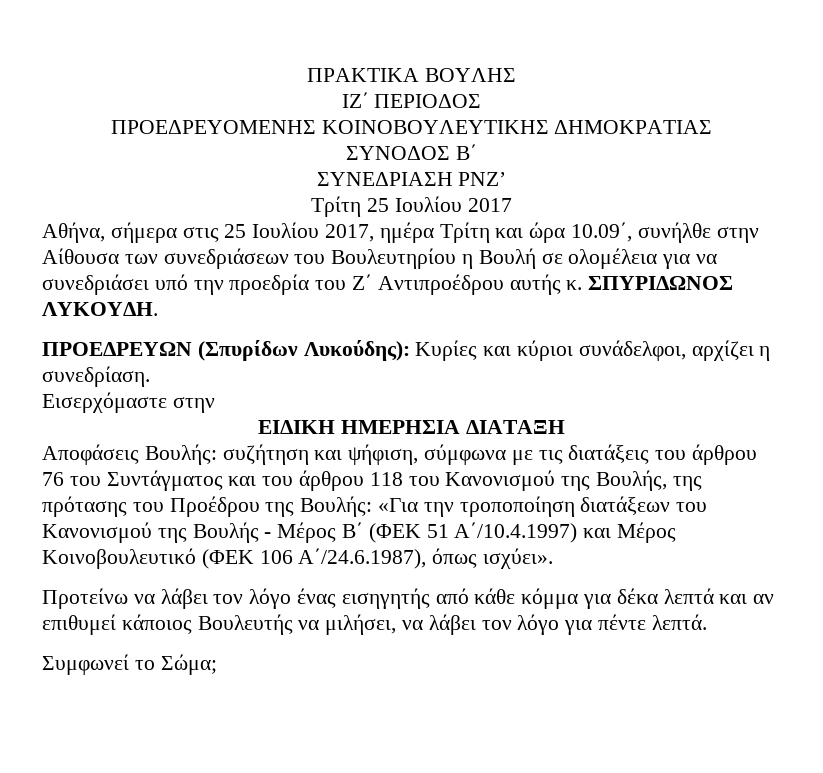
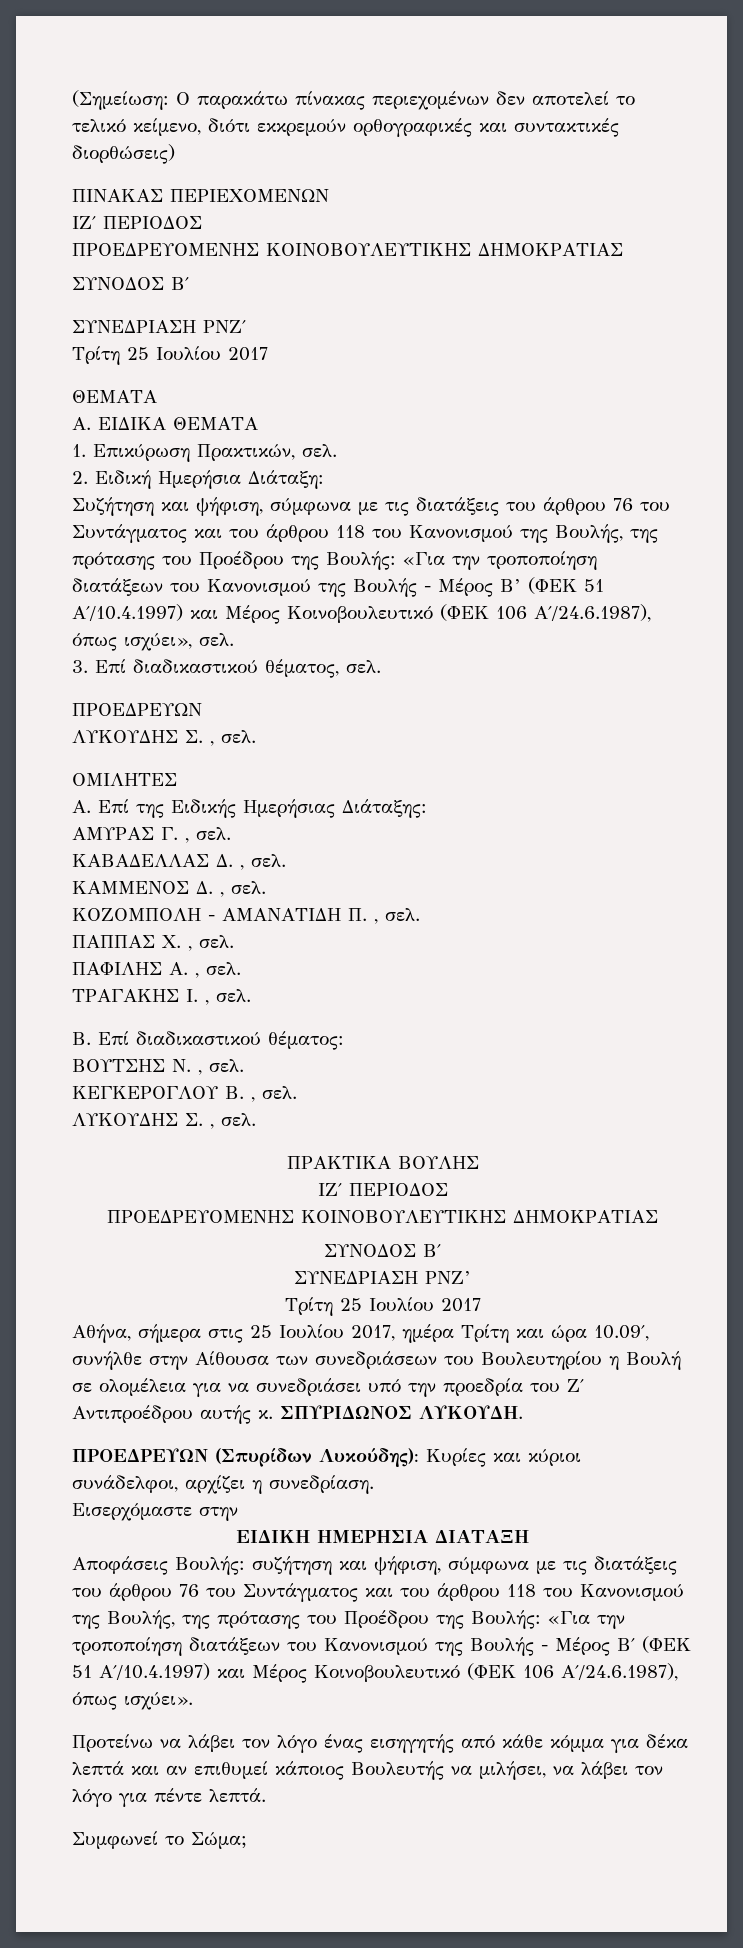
(307, 75) none -> [72,90,635,110] [72,118,619,137] [72,144,175,164] [72,189,329,202] [72,216,202,229] [72,243,623,256] [72,277,189,290] [72,320,246,333] [72,346,268,365] [72,390,157,403] [72,417,258,430] [72,444,337,462] [72,470,324,489] [72,497,670,516] [72,524,658,543] [72,551,597,570] [72,577,604,597] [72,604,651,624] [72,633,234,651] [72,659,381,678] [72,703,202,716] [72,730,256,746] [72,773,177,786] [72,799,427,818] [72,827,231,843] [72,854,286,870] [72,881,266,897] [72,908,420,924] [72,935,234,951] [72,962,241,978] [72,989,251,1005] [72,1031,344,1050] [72,1059,244,1075] [72,1086,297,1102] [72,1113,256,1129] (Σημείωση: Ο παρακάτω πίνακας περιεχομένων δεν αποτελεί το τελικό κείμενο, διότι εκκρεμούν ορθογραφικές και συντακτικές διορθώσεις) // ΠΙΝΑΚΑΣ ΠΕΡΙΕΧΟΜΕΝΩΝ // ΙΖ΄ ΠΕΡΙΟΔΟΣ // ΠΡΟΕΔΡΕΥΟΜΕΝΗΣ ΚΟΙΝΟΒΟΥΛΕΥΤΙΚΗΣ ΔΗΜΟΚΡΑΤΙΑΣ // ΣΥΝΟΔΟΣ Β΄ // ΣΥΝΕΔΡΙΑΣΗ ΡΝΖ΄ // Τρίτη 25 Ιουλίου 2017 // ΘΕΜΑΤΑ // Α. ΕΙΔΙΚΑ ΘΕΜΑΤΑ // 1. Επικύρωση Πρακτικών, σελ. // 2. Ειδική Ημερήσια Διάταξη: // Συζήτηση και ψήφιση, σύμφωνα με τις διατάξεις του άρθρου 76 του Συντάγματος και του άρθρου 118 του Κανονισμού της Βουλής, της πρότασης του Προέδρου της Βουλής: «Για την τροποποίηση διατάξεων του Κανονισμού της Βουλής - Μέρος Β’ (ΦΕΚ 51 Α΄/10.4.1997) και Μέρος Κοινοβουλευτικό (ΦΕΚ 106 Α΄/24.6.1987), όπως ισχύει», σελ. // 3. Επί διαδικαστικού θέματος, σελ. // ΠΡΟΕΔΡΕΥΩΝ // ΛΥΚΟΥΔΗΣ Σ. , σελ. // ΟΜΙΛΗΤΕΣ // Α. Επί της Ειδικής Ημερήσιας Διάταξης: // ΑΜΥΡΑΣ Γ. , σελ. // ΚΑΒΑΔΕΛΛΑΣ Δ. , σελ. // ΚΑΜΜΕΝΟΣ Δ. , σελ. // ΚΟΖΟΜΠΟΛΗ - ΑΜΑΝΑΤΙΔΗ Π. , σελ. // ΠΑΠΠΑΣ Χ. , σελ. // ΠΑΦΙΛΗΣ Α. , σελ. // ΤΡΑΓΑΚΗΣ Ι. , σελ. // Β. Επί διαδικαστικού θέματος: // ΒΟΥΤΣΗΣ Ν. , σελ. // ΚΕΓΚΕΡΟΓΛΟΥ Β. , σελ. // ΛΥΚΟΥΔΗΣ Σ. , σελ. //

